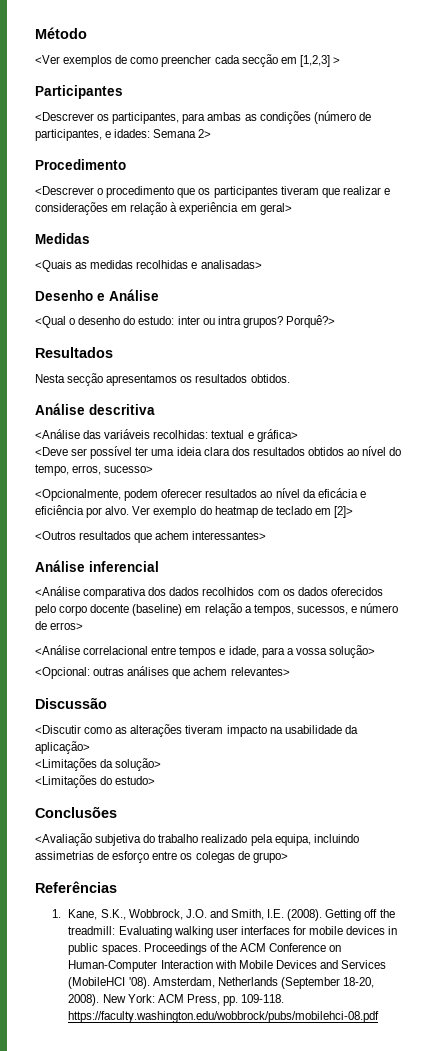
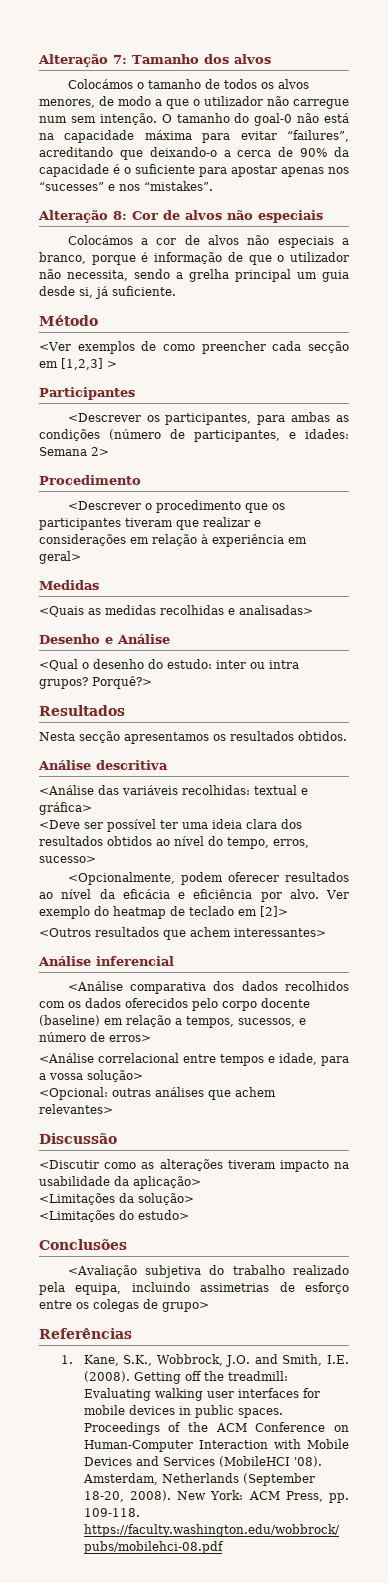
(35, 33) none -> [38,54,271,67] [67,79,309,89] [39,96,349,109] [39,113,349,126] [39,130,349,143] [39,147,349,160] [39,164,349,177] [39,181,213,191] [38,210,323,223] [67,235,349,248] [39,252,349,265] [39,269,349,282] [39,286,176,299] Alteração 7: Tamanho dos alvos // Colocámos o tamanho de todos os alvos menores, de modo a que o utilizador não carregue num sem intenção. O tamanho do goal-0 não está na capacidade máxima para evitar “failures”, acreditando que deixando-o a cerca de 90% da capacidade é o suficiente para apostar apenas nos “sucesses” e nos “mistakes”. // Alteração 8: Cor de alvos não especiais // Colocámos a cor de alvos não especiais a branco, porque é informação de que o utilizador não necessita, sendo a grelha principal um guia desde si, já suficiente. //

